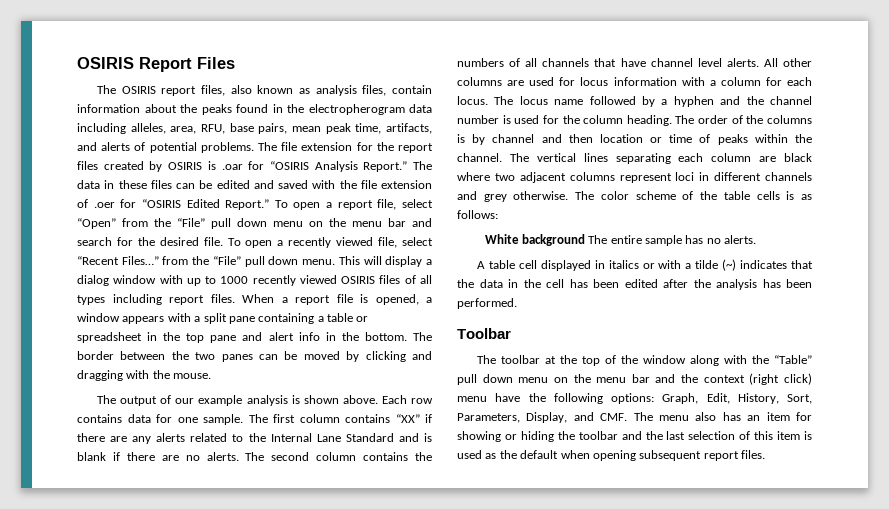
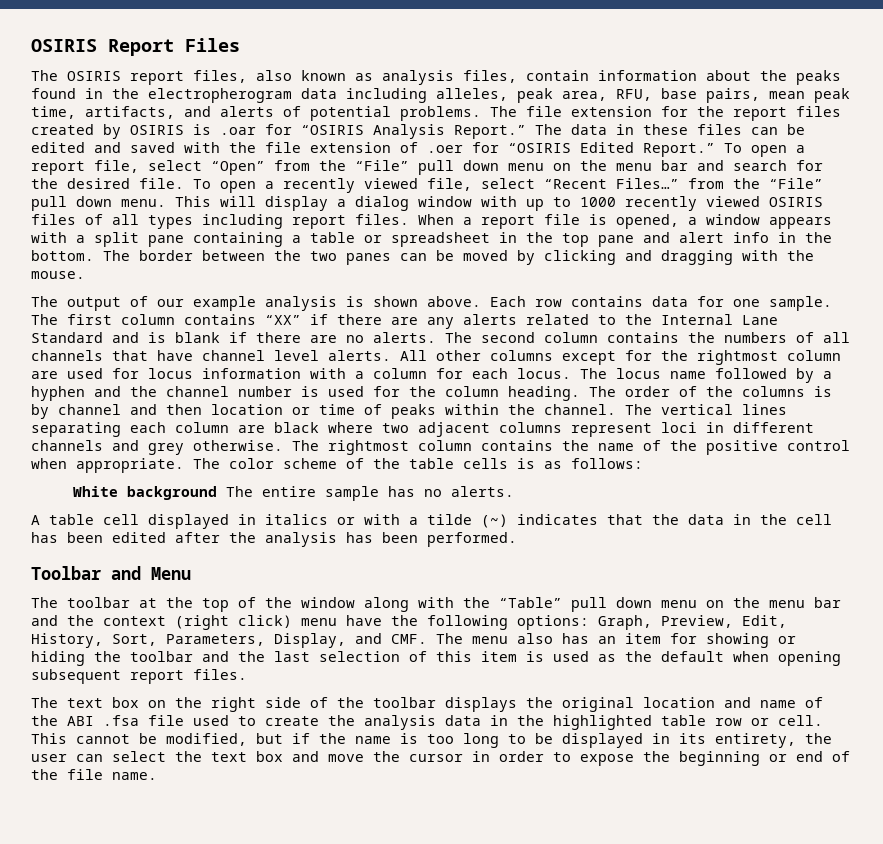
(166, 128) none -> [517,88,553,103] peak
(502, 81) none -> [562,350,841,365] except for the rightmost column
(595, 195) none -> [328,440,850,455] [31,458,220,473] rightmost column contains the name of the positive control when appropriate. The
(511, 333) none -> [111,566,191,580] and Menu
(699, 398) none -> [661,615,733,628] Preview,
(765, 454) none -> [31,697,823,712] [31,715,823,730] [31,733,832,748] [31,751,850,766] [31,769,157,780] // The text box on the right side of the toolbar displays the original location and name of the ABI .fsa file used to create the analysis data in the highlighted table row or cell. This cannot be modified, but if the name is too long to be displayed in its entirety, the user can select the text box and move the cursor in order to expose the beginning or end of the file name.

